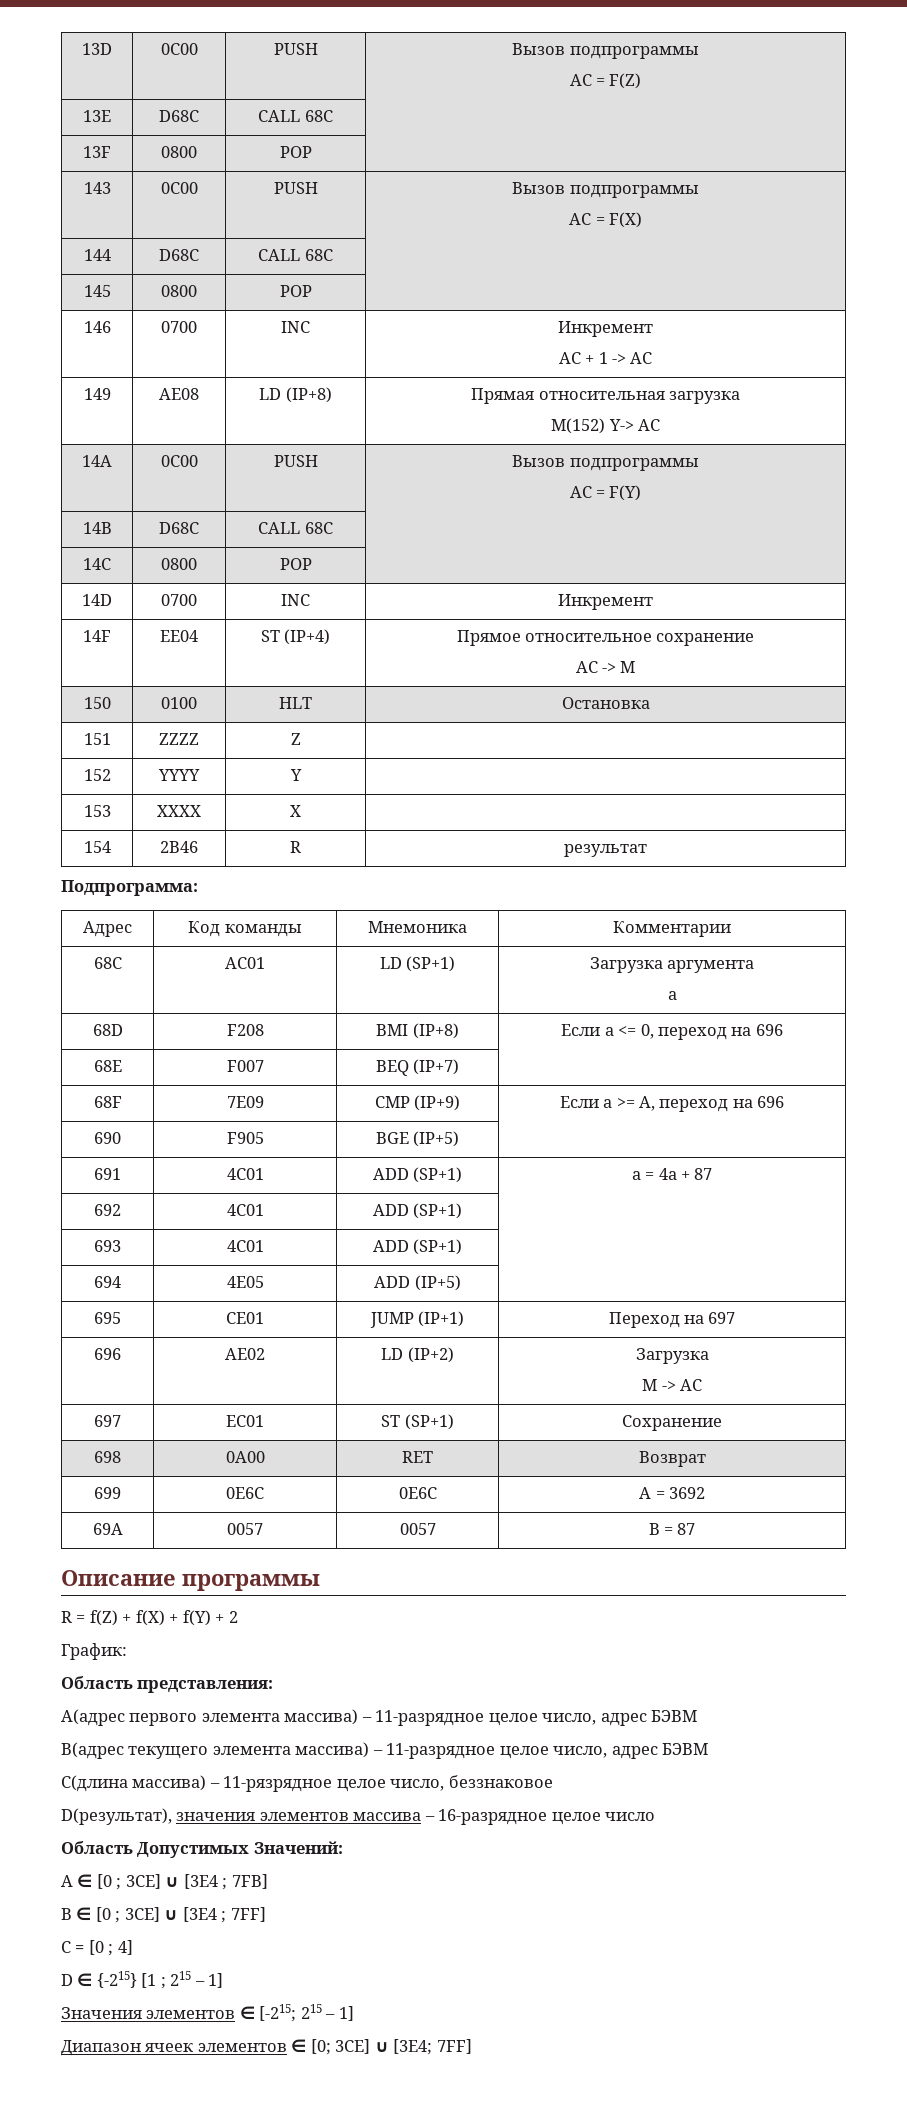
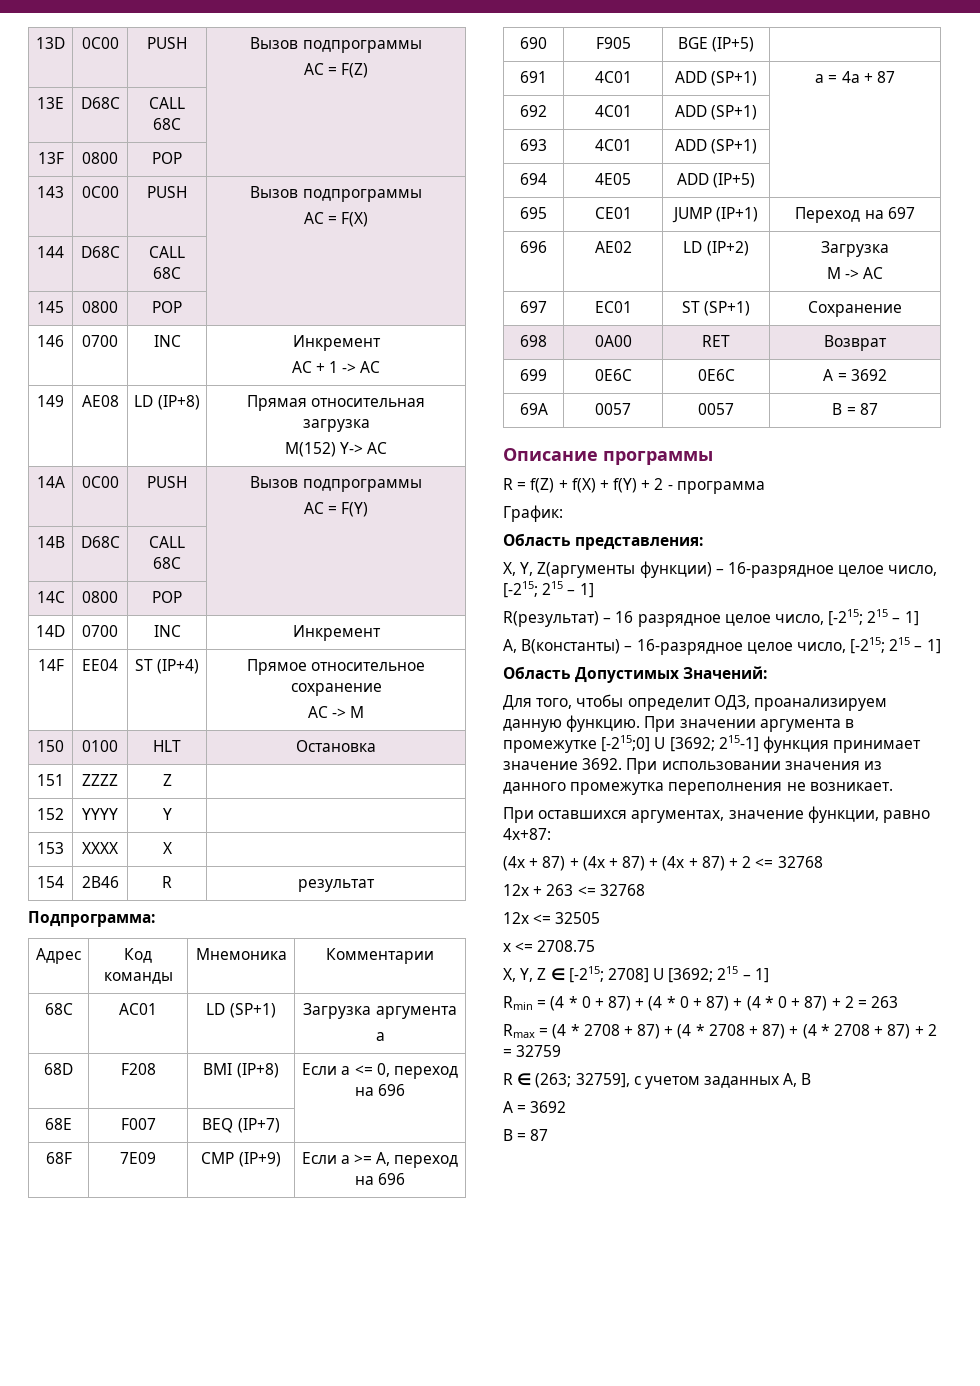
(238, 1617) none -> [667,481,765,494] - программа
[61,1709,698,1726] [61,1742,709,1759] [61,1775,553,1792] [61,1808,656,1825] [61,1841,343,1858] [61,1874,268,1890] [61,1907,266,1923] [61,1940,133,1956] [61,1971,224,1989] [61,2004,354,2022] [61,2039,472,2056] A(адрес первого элемента массива) – 11-разрядное целое число, адрес БЭВМ // B(адрес текущего элемента массива) – 11-разрядное целое число, адрес БЭВМ // C(длина массива) – 11-рязрядное целое число, беззнаковое // D(результат), значения элементов массива – 16-разрядное целое число // Область Допустимых Значений: // A ∈ [0 ; 3CE] ∪ [3E4 ; 7FB] // B ∈ [0 ; 3CE] ∪ [3E4 ; 7FF] // C = [0 ; 4] // D ∈ {-215} [1 ; 215 – 1] // Значения элементов ∈ [-215; 215 – 1] // Диапазон ячеек элементов ∈ [0; 3CE] ∪ [3E4; 7FF] -> [503,561,938,578] [503,581,594,598] [503,609,919,627] [503,637,941,655] [503,666,768,683] [503,694,887,711] [503,715,854,732] [503,735,922,753] [503,758,882,774] [503,782,893,795] [503,806,930,823] [503,828,551,840] [503,856,823,871] [503,884,645,896] [503,912,601,924] [503,940,596,952] [503,966,769,983] [503,996,899,1011] [503,1024,937,1039] [503,1045,562,1057] [503,1073,812,1089] [503,1101,567,1113] [503,1129,549,1141] X, Y, Z(аргументы функции) – 16-разрядное целое число, [-215; 215 – 1] // R(результат) – 16 разрядное целое число, [-215; 215 – 1] // A, B(константы) – 16-разрядное целое число, [-215; 215 – 1] // Область Допустимых Значений: // Для того, чтобы определит ОДЗ, проанализируем данную функцию. При значении аргумента в промежутке [-215;0] U [3692; 215-1] функция принимает значение 3692. При использовании значения из данного промежутка переполнения не возникает. // При оставшихся аргументах, значение функции, равно 4x+87: // (4x + 87) + (4x + 87) + (4x + 87) + 2 <= 32768 // 12x + 263 <= 32768 // 12x <= 32505 // x <= 2708.75 // X, Y, Z ∈ [-215; 2708] U [3692; 215 – 1] // Rmin = (4 * 0 + 87) + (4 * 0 + 87) + (4 * 0 + 87) + 2 = 263 // Rmax = (4 * 2708 + 87) + (4 * 2708 + 87) + (4 * 2708 + 87) + 2 = 32759 // R ∈ (263; 32759], с учетом заданных A, B // A = 3692 // B = 87

